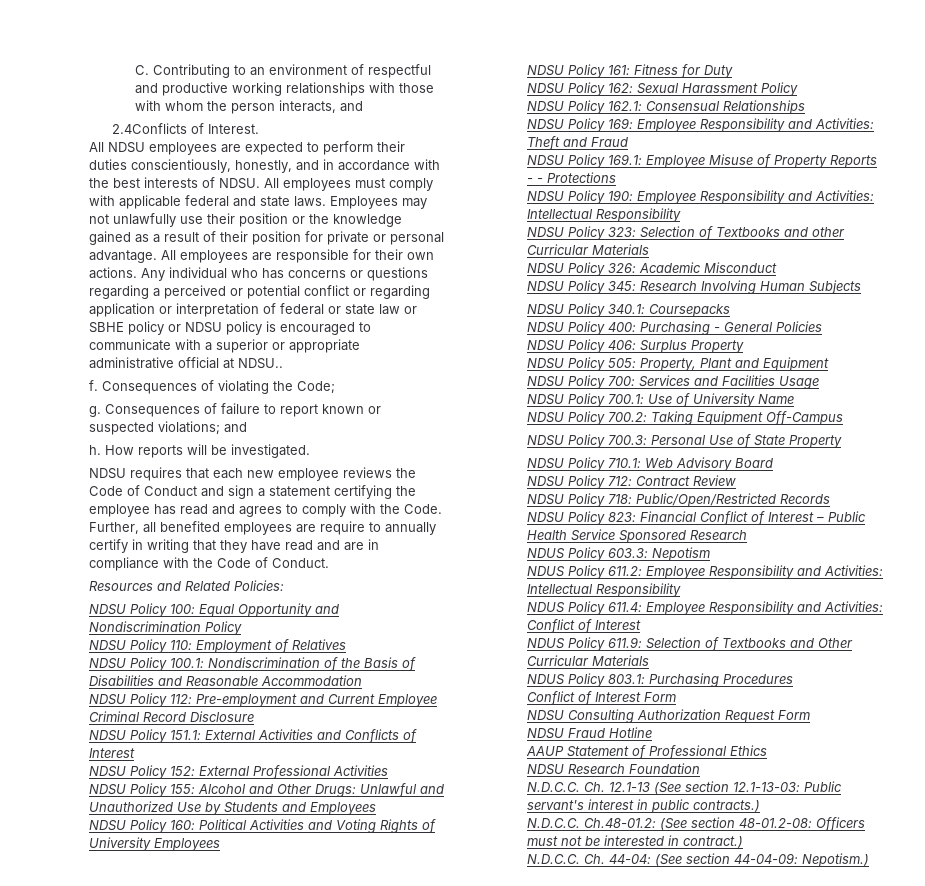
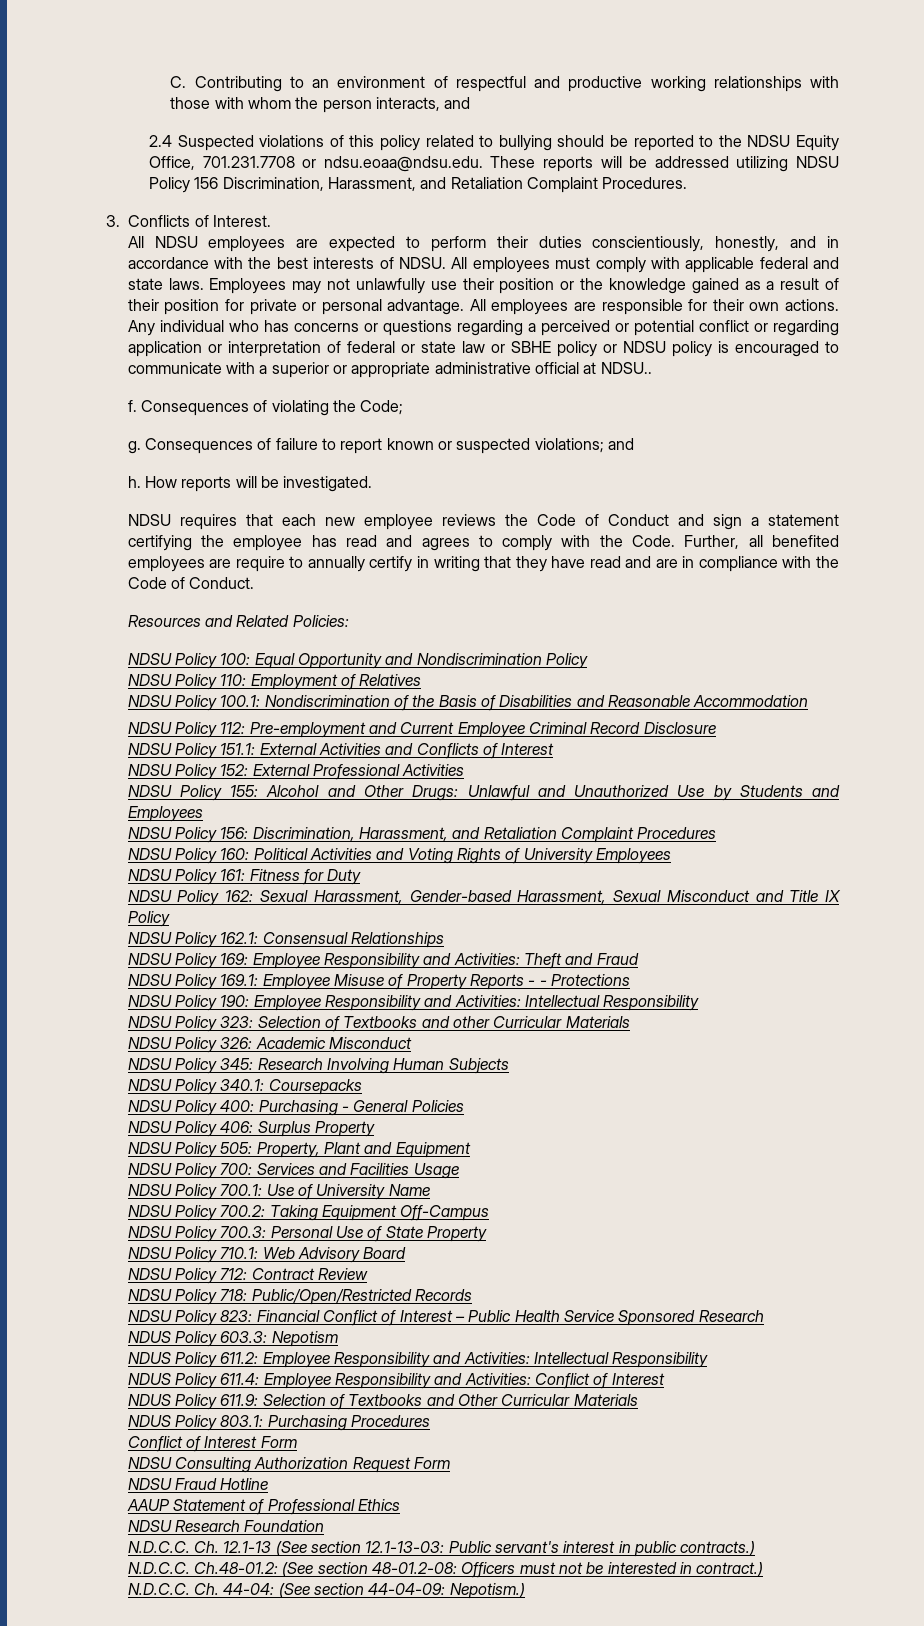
[112,123,188,134] 2.4Conflicts -> [149,135,840,151] [149,156,839,172] [149,177,688,193] [106,215,191,227] 2.4 Suspected violations of this policy related to bullying should be reported to the NDSU Equity Office, 701.231.7708 or ndsu.eoaa@ndsu.edu. These reports will be addressed utilizing NDSU Policy 156 Discrimination, Harassment, and Retaliation Complaint Procedures. // 3. Conflicts
(376, 808) none -> [127,827,717,843] // NDSU Policy 156: Discrimination, Harassment, and Retaliation Complaint Procedures
[681,83,758,93] Harassment -> [313,890,842,904] Harassment, Gender-based Harassment, Sexual Misconduct and Title IX

